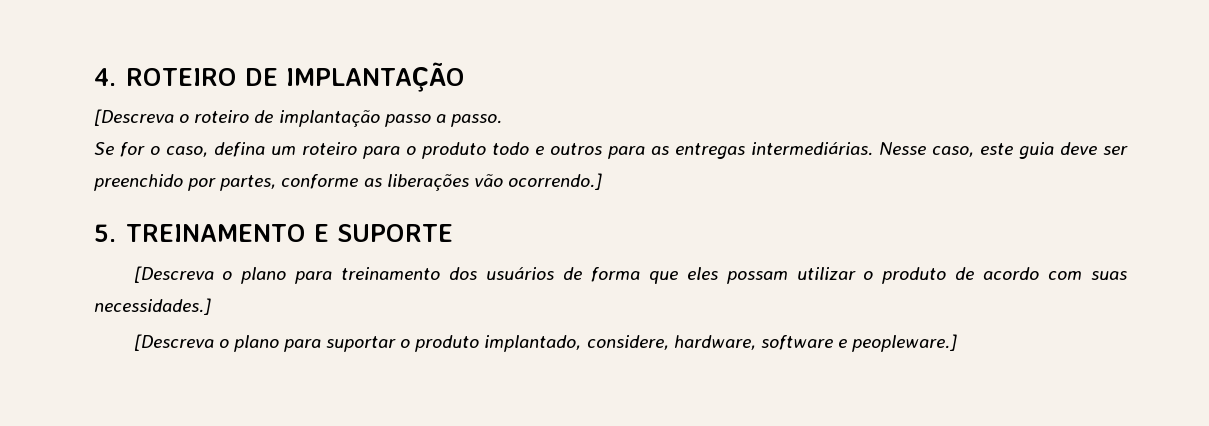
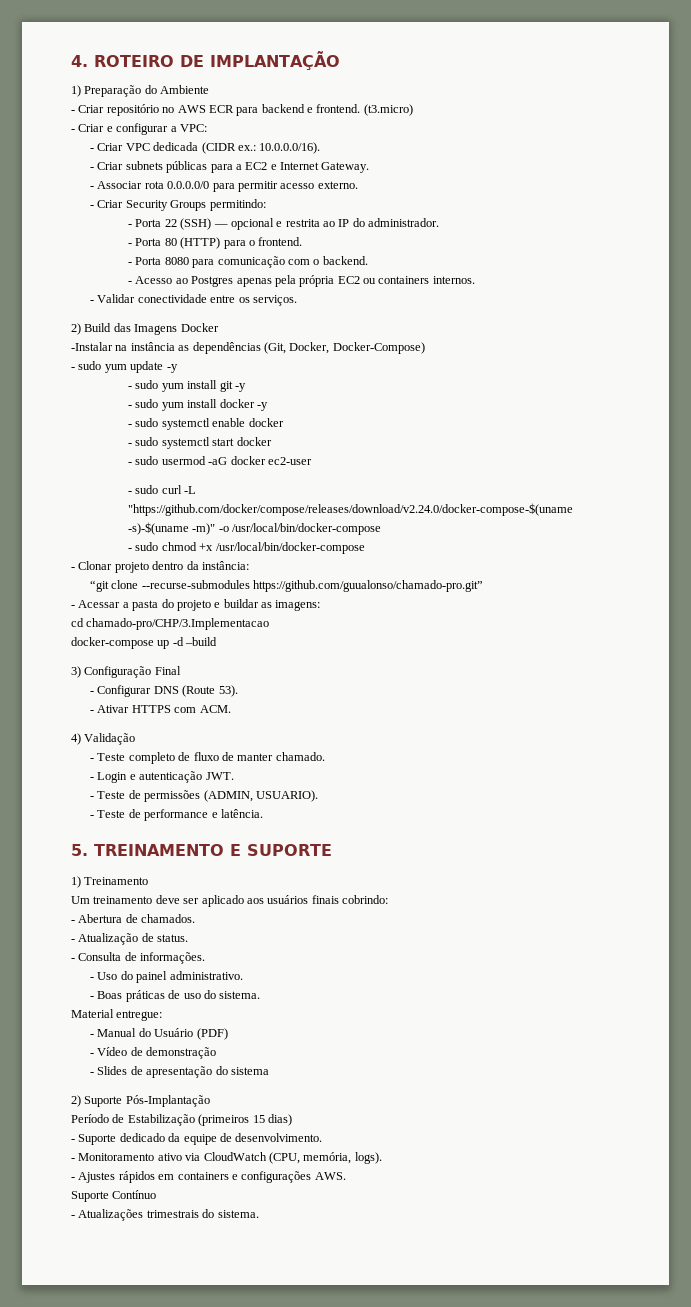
[94,109,502,127] [94,142,1128,159] [94,173,602,191] [94,224,453,242] [133,266,1128,284] [94,298,211,315] [133,334,958,352] [Descreva o roteiro de implantação passo a passo. // Se for o caso, defina um roteiro para o produto todo e outros para as entregas intermediárias. Nesse caso, este guia deve ser preenchido por partes, conforme as liberações vão ocorrendo.] // 5. TREINAMENTO E SUPORTE // [Descreva o plano para treinamento dos usuários de forma que eles possam utilizar o produto de acordo com suas necessidades.] // [Descreva o plano para suportar o produto implantado, considere, hardware, software e peopleware.] -> [71,85,210,97] [71,104,413,116] [71,123,207,135] [90,142,321,154] [90,161,370,173] [90,181,358,192] [90,199,266,211] [128,218,440,230] [128,237,303,249] [128,256,368,268] [128,275,475,287] [90,294,297,306] [71,323,219,335] [71,342,425,354] [71,361,178,373] [128,380,246,392] [128,399,268,411] [128,418,284,430] [128,437,272,449] [128,456,312,465] [128,485,197,494] [128,503,574,516] [128,522,382,535] [128,542,365,554] [71,561,249,573] [90,580,484,592] [71,599,321,611] [71,618,270,630] [71,637,218,649] [71,666,181,678] [90,685,238,697] [90,705,231,713] [71,733,136,745] [90,752,325,764] [90,771,234,783] [90,790,318,802] [90,809,263,821] [71,844,333,856] [71,876,149,888] [71,895,388,907] [71,914,196,923] [71,933,189,945] [71,952,206,964] [90,971,243,983] [90,990,261,1002] [71,1009,163,1021] [90,1028,228,1040] [90,1047,217,1059] [90,1066,269,1078] [71,1095,210,1107] [71,1114,292,1126] [71,1133,323,1145] [71,1152,382,1164] [71,1171,346,1183] [71,1190,157,1202] [71,1209,259,1221] 1) Preparação do Ambiente // - Criar repositório no AWS ECR para backend e frontend. (t3.micro) // - Criar e configurar a VPC: // - Criar VPC dedicada (CIDR ex.: 10.0.0.0/16). // - Criar subnets públicas para a EC2 e Internet Gateway. // - Associar rota 0.0.0.0/0 para permitir acesso externo. // - Criar Security Groups permitindo: // - Porta 22 (SSH) — opcional e restrita ao IP do administrador. // - Porta 80 (HTTP) para o frontend. // - Porta 8080 para comunicação com o backend. // - Acesso ao Postgres apenas pela própria EC2 ou containers internos. // - Validar conectividade entre os serviços. // 2) Build das Imagens Docker // -Instalar na instância as dependências (Git, Docker, Docker-Compose) // - sudo yum update -y // - sudo yum install git -y // - sudo yum install docker -y // - sudo systemctl enable docker // - sudo systemctl start docker // - sudo usermod -aG docker ec2-user // - sudo curl -L "https://github.com/docker/compose/releases/download/v2.24.0/docker-compose-$(uname -s)-$(uname -m)" -o /usr/local/bin/docker-compose // - sudo chmod +x /usr/local/bin/docker-compose // - Clonar projeto dentro da instância: // “git clone --recurse-submodules https://github.com/guualonso/chamado-pro.git” // - Acessar a pasta do projeto e buildar as imagens: // cd chamado-pro/CHP/3.Implementacao // docker-compose up -d –build // 3) Configuração Final // - Configurar DNS (Route 53). // - Ativar HTTPS com ACM. // 4) Validação // - Teste completo de fluxo de manter chamado. // - Login e autenticação JWT. // - Teste de permissões (ADMIN, USUARIO). // - Teste de performance e latência. // 5. TREINAMENTO E SUPORTE // 1) Treinamento // Um treinamento deve ser aplicado aos usuários finais cobrindo: // - Abertura de chamados. // - Atualização de status. // - Consulta de informações. // - Uso do painel administrativo. // - Boas práticas de uso do sistema. // Material entregue: // - Manual do Usuário (PDF) // - Vídeo de demonstração // - Slides de apresentação do sistema // 2) Suporte Pós-Implantação // Período de Estabilização (primeiros 15 dias) // - Suporte dedicado da equipe de desenvolvimento. // - Monitoramento ativo via CloudWatch (CPU, memória, logs). // - Ajustes rápidos em containers e configurações AWS. // Suporte Contínuo // - Atualizações trimestrais do sistema.

